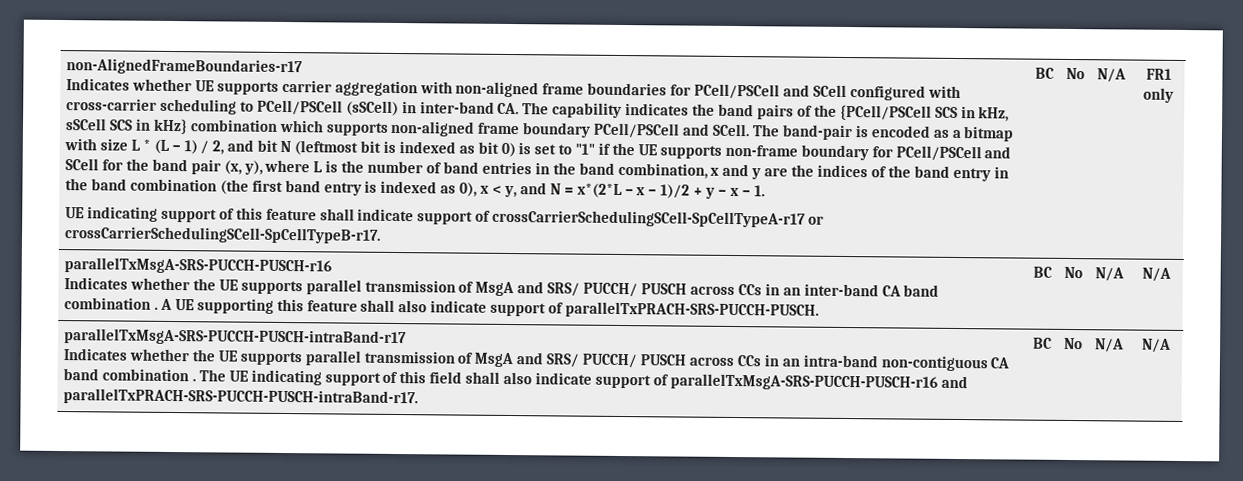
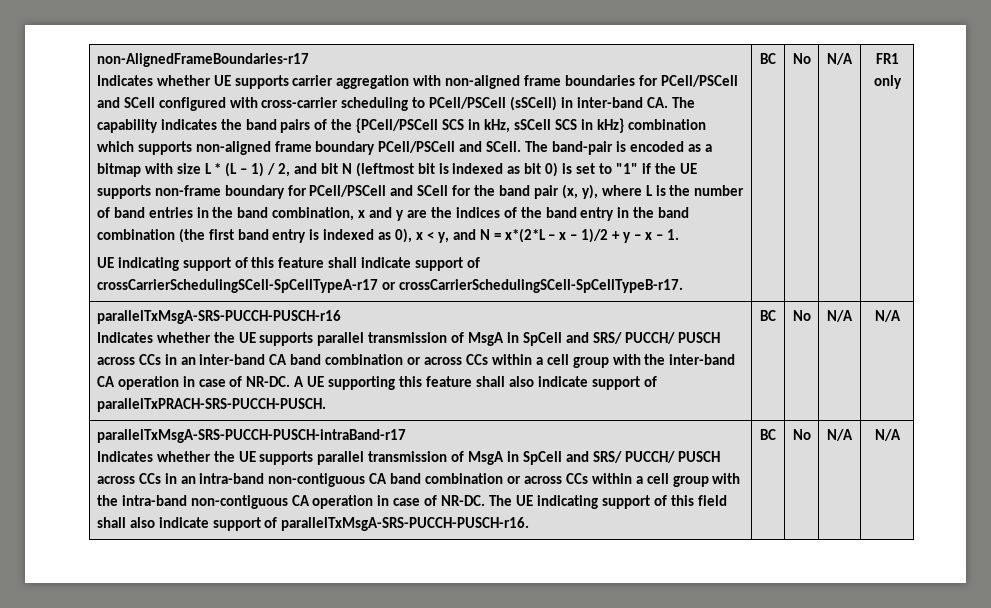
(515, 289) none -> [507,332,562,346] in SpCell
[153,306,158,310] . -> [407,354,736,368] [96,376,291,390] or across CCs within a cell group with the inter-band CA operation in case of NR-DC.
(514, 360) none -> [507,451,562,465] in SpCell
[191,378,196,382] . -> [507,473,741,487] [96,495,486,509] or across CCs within a cell group with the intra-band non-contiguous CA operation in case of NR-DC.
[669,373,968,391] [63,388,419,407] parallelTxMsgA-SRS-PUCCH-PUSCH-r16 and parallelTxPRACH-SRS-PUCCH-PUSCH-intraBand-r17. -> [281,517,530,531] parallelTxMsgA-SRS-PUCCH-PUSCH-r16.

